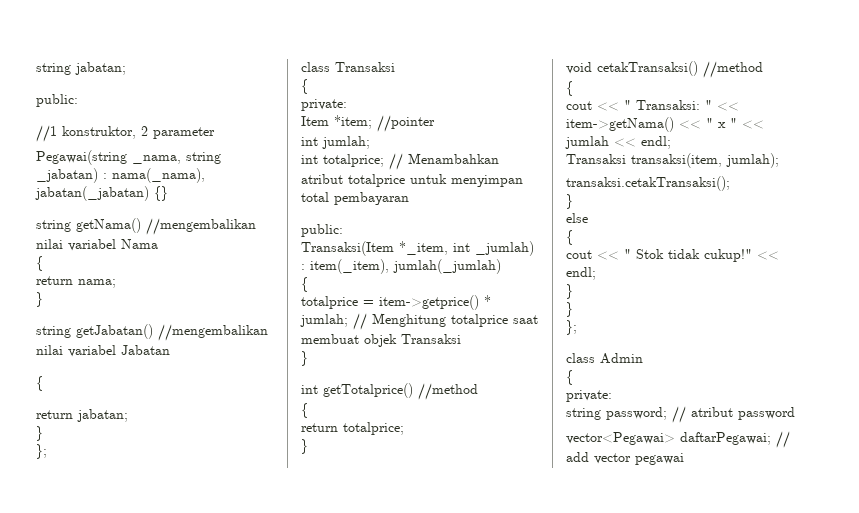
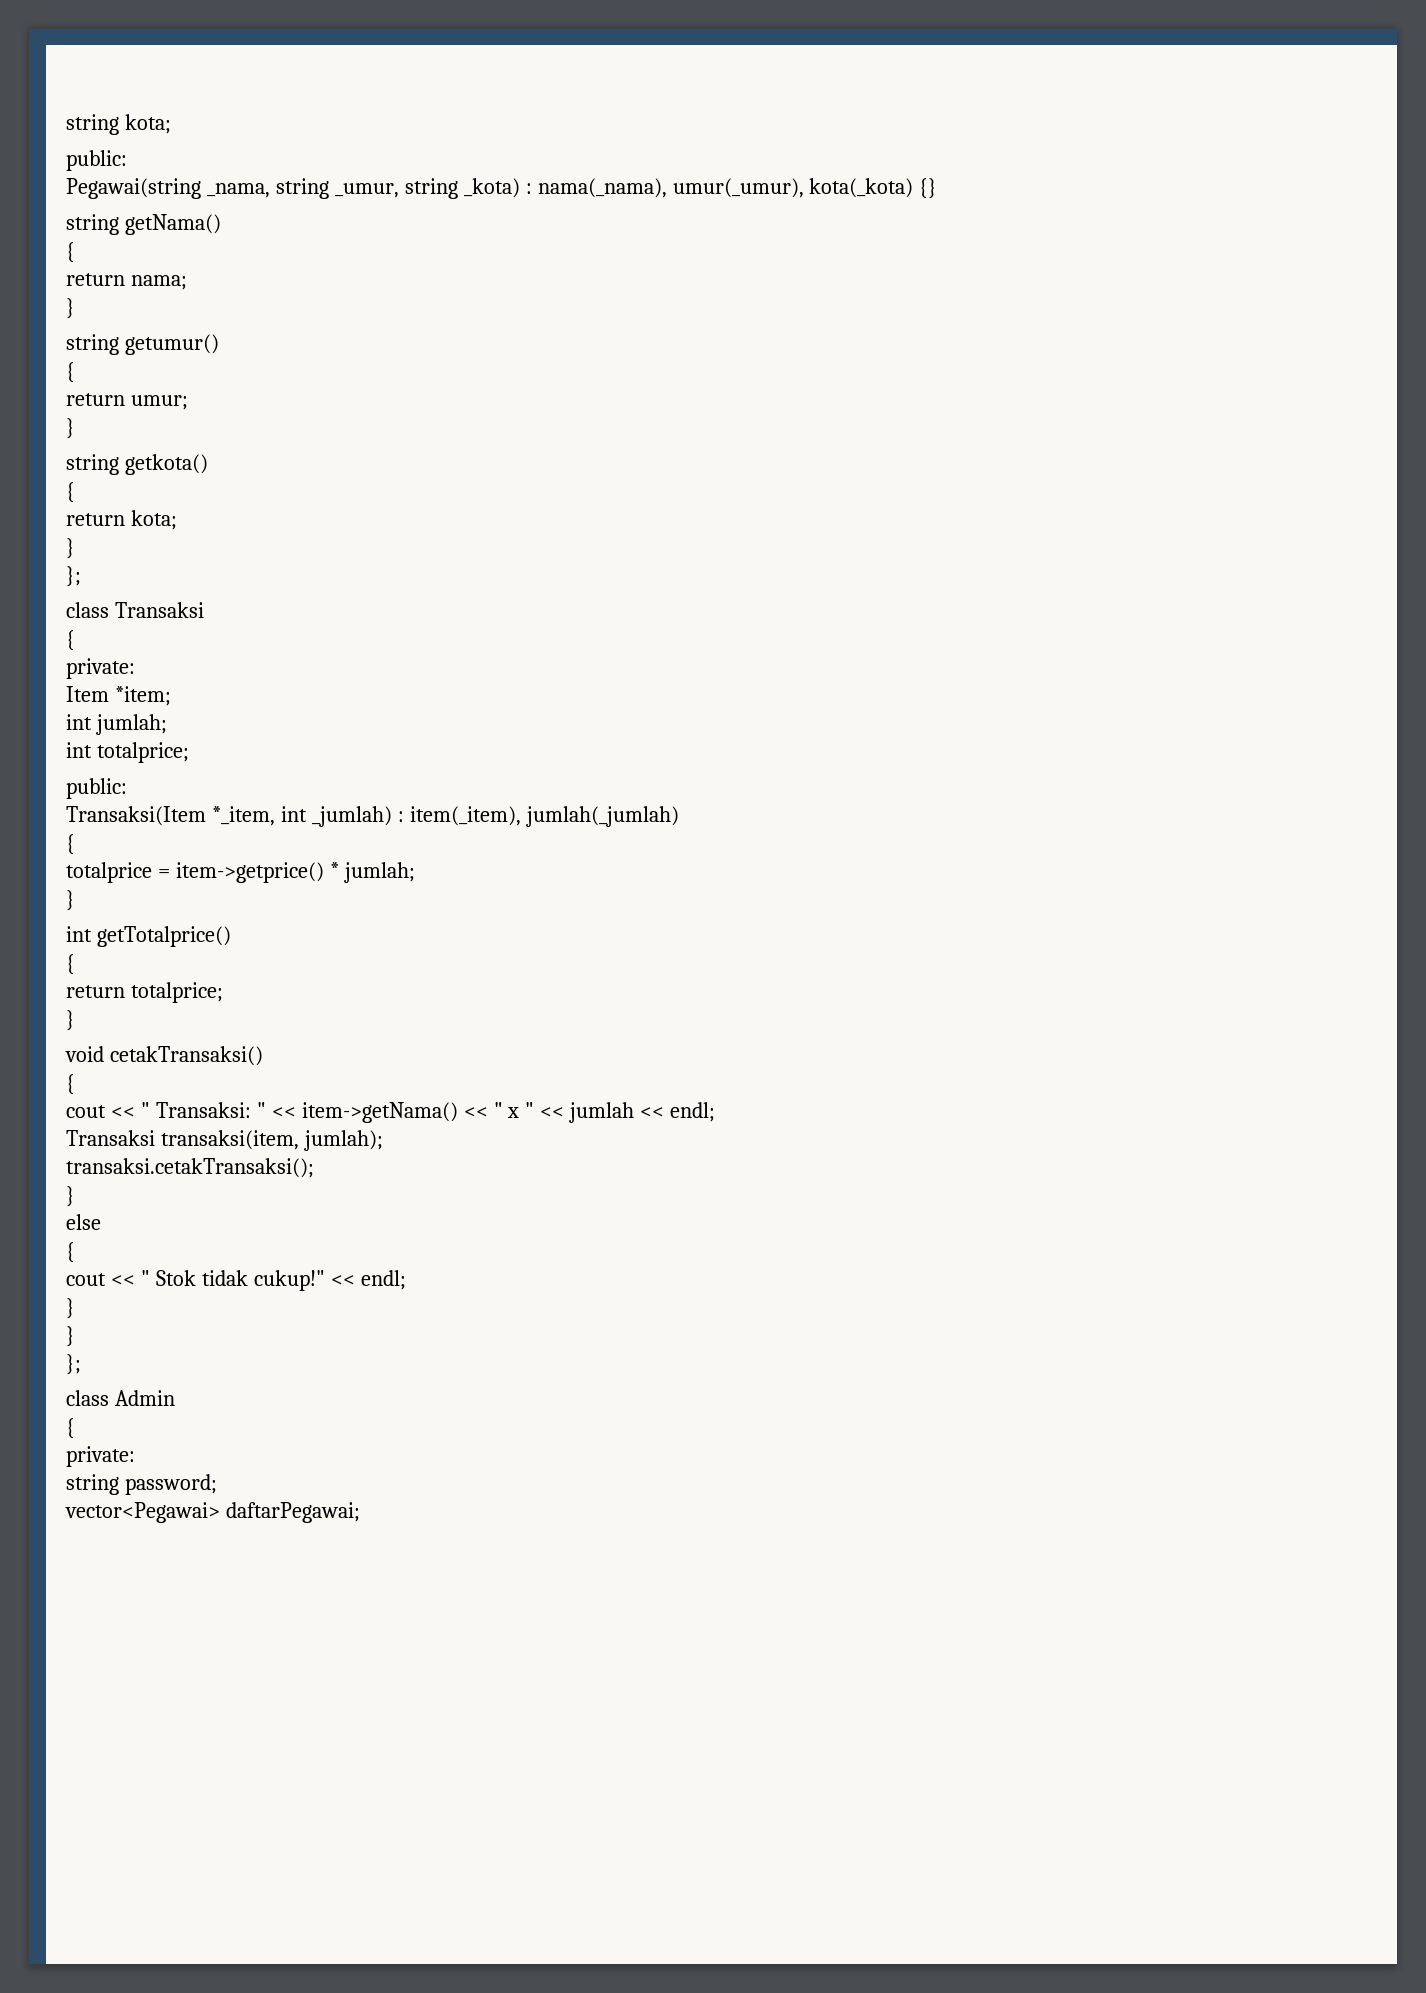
[36,62,126,75] [36,94,78,107] [36,125,215,142] string jabatan; // public: // //1 konstruktor, 2 parameter -> [66,114,171,135] [66,150,127,171] string kota; // public:
[36,168,205,183] [35,186,149,201] _jabatan) : nama(_nama), jabatan(_jabatan) -> [334,178,914,199] _umur, string _kota) : nama(_nama), umur(_umur), kota(_kota)
[146,218,256,235] [36,239,158,251] //mengembalikan nilai variabel Nama -> (221, 224) none
[76,324,268,341] [36,345,170,357] [36,376,43,391] [36,409,128,422] getJabatan() //mengembalikan nilai variabel Jabatan // { // return jabatan; -> [124,334,219,355] [66,362,75,383] [66,393,188,410] [66,418,75,439] [66,454,208,475] [66,482,75,503] [66,510,177,530] getumur() // { // return umur; // } // string getkota() // { // return kota;
[377,115,435,132] //pointer -> (171, 696) none
[389,153,499,170] [301,174,523,187] [301,192,409,205] // Menambahkan atribut totalprice untuk menyimpan total pembayaran -> (189, 752) none
[353,313,538,330] [301,334,461,347] // Menghitung totalprice saat membuat objek Transaksi -> (415, 872) none
[418,383,478,400] //method -> (231, 936) none
[703,61,763,78] //method -> (263, 1056) none
[672,406,795,423] // atribut password -> (217, 1484) none
[776,431,790,448] [566,452,684,465] // add vector pegawai -> (360, 1512) none

